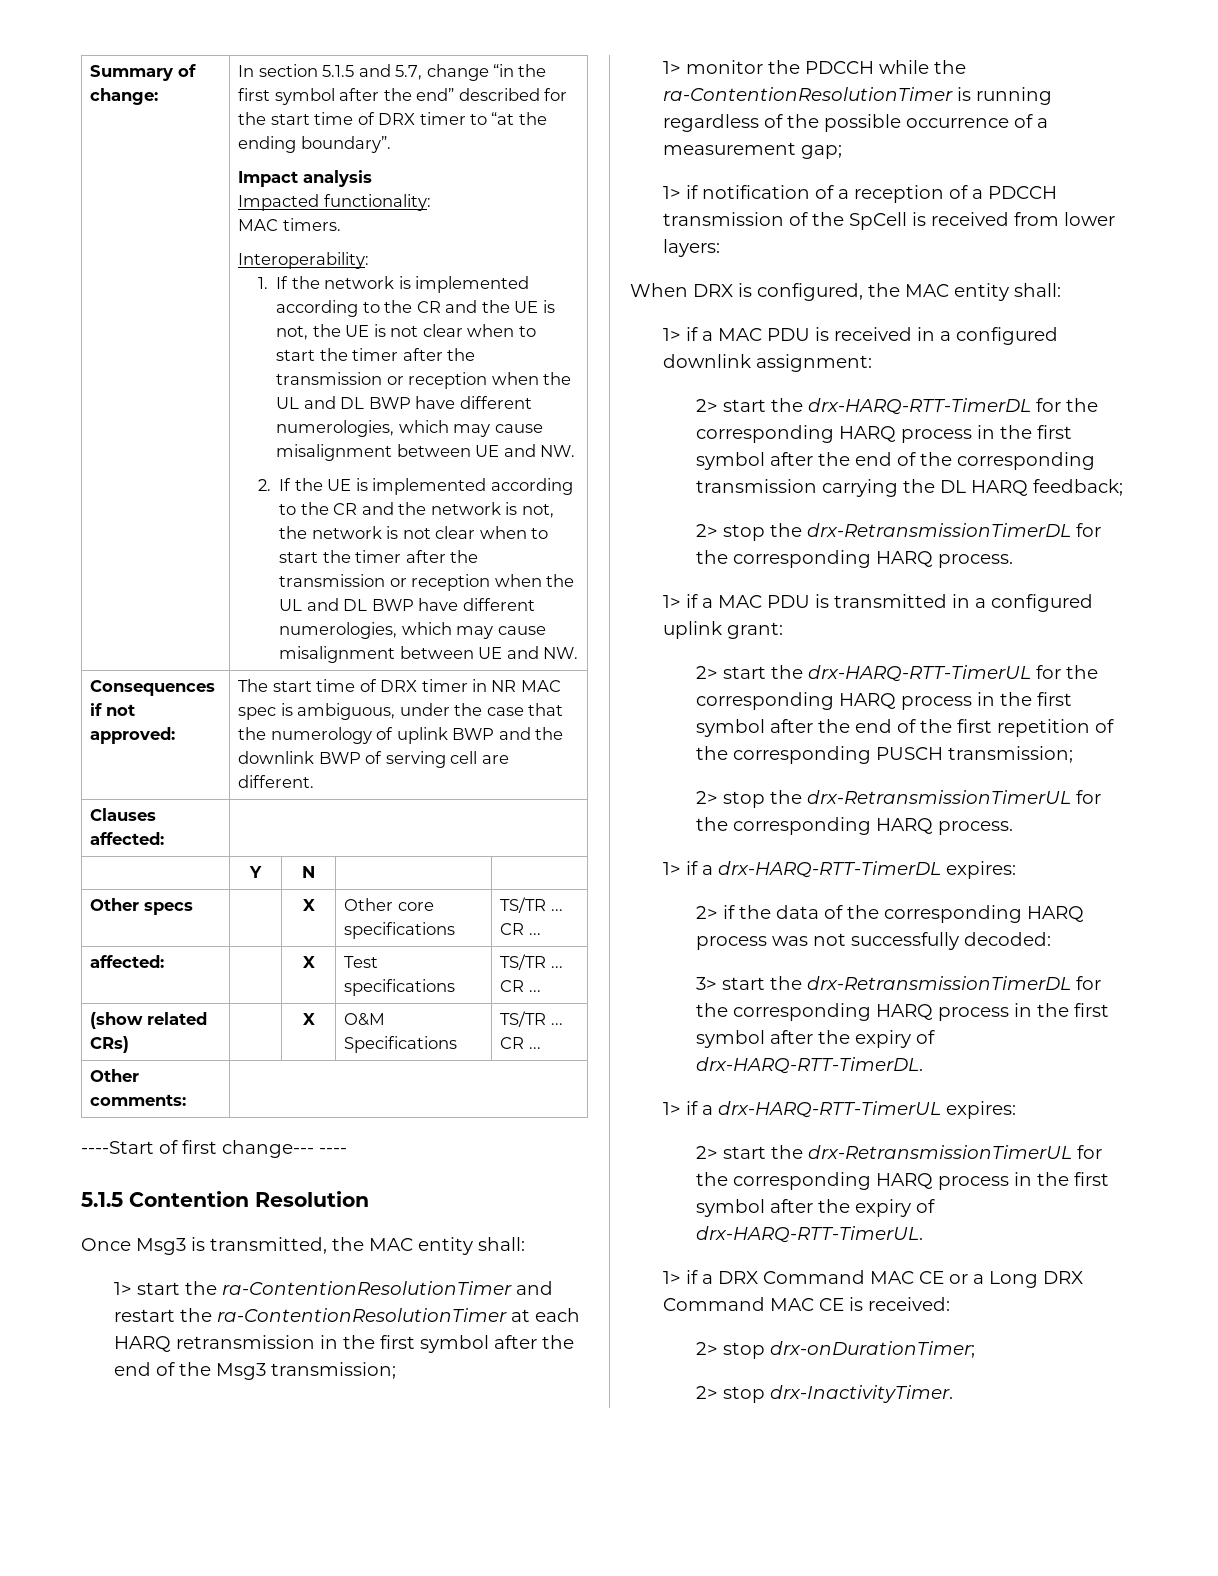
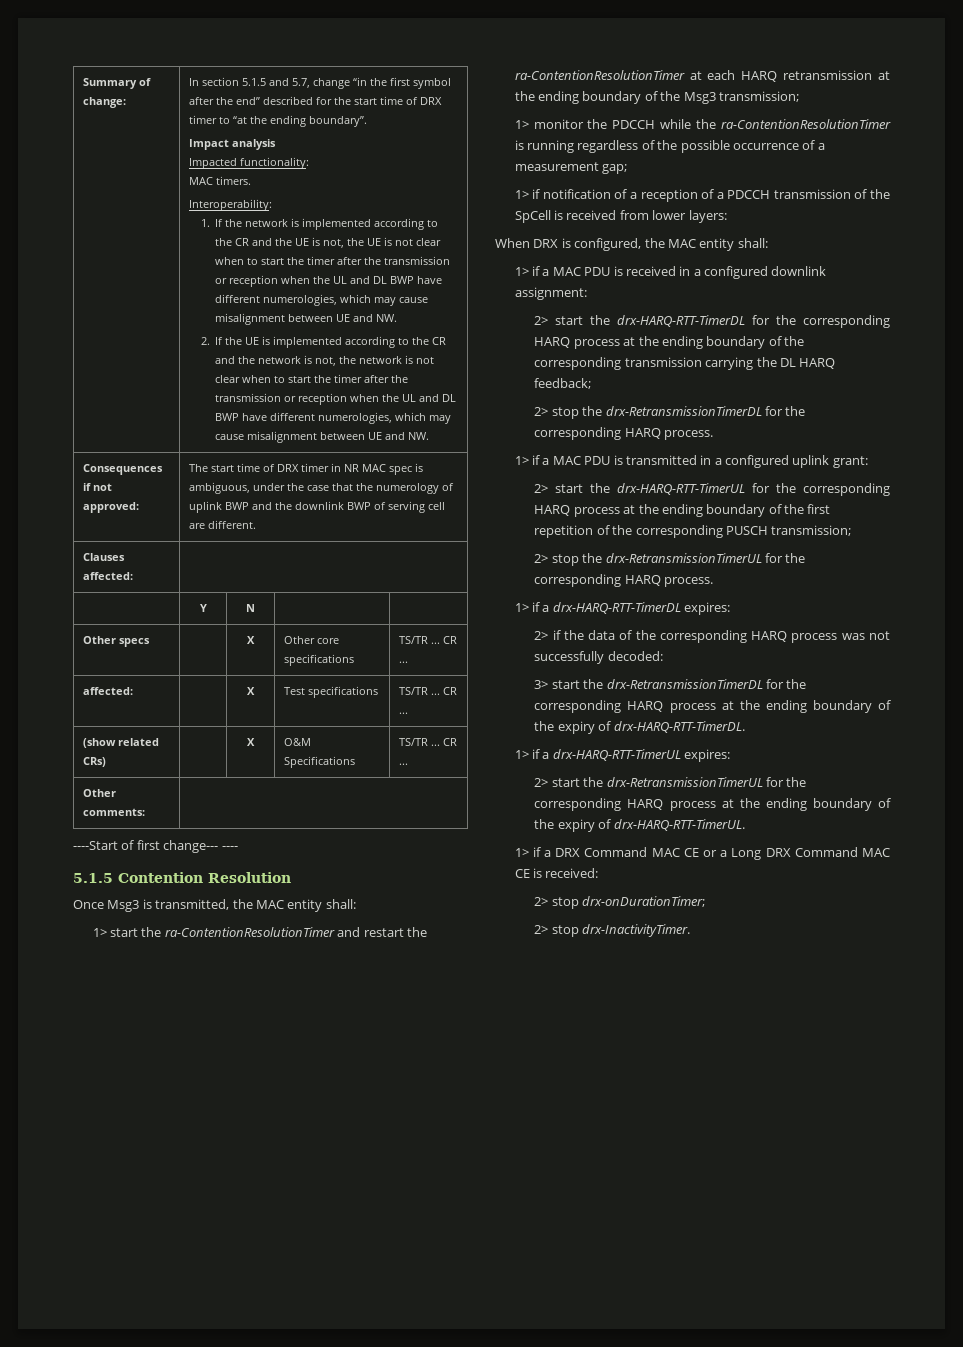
[320,1335,575,1353] [114,1362,152,1376] in the first symbol after the end -> [878,71,890,80] [514,91,642,104] at the ending boundary
[977,425,1073,439] [696,452,893,470] in the first symbol after the end -> [623,336,766,349] at the ending boundary
[977,692,1073,706] [696,719,893,737] in the first symbol after the end -> [623,504,766,517] at the ending boundary
[1014,1003,1110,1017] [696,1030,814,1048] in the first symbol after -> [721,700,891,713] at the ending boundary of
[1014,1172,1110,1186] [696,1199,814,1217] in the first symbol after -> [721,798,891,811] at the ending boundary of

